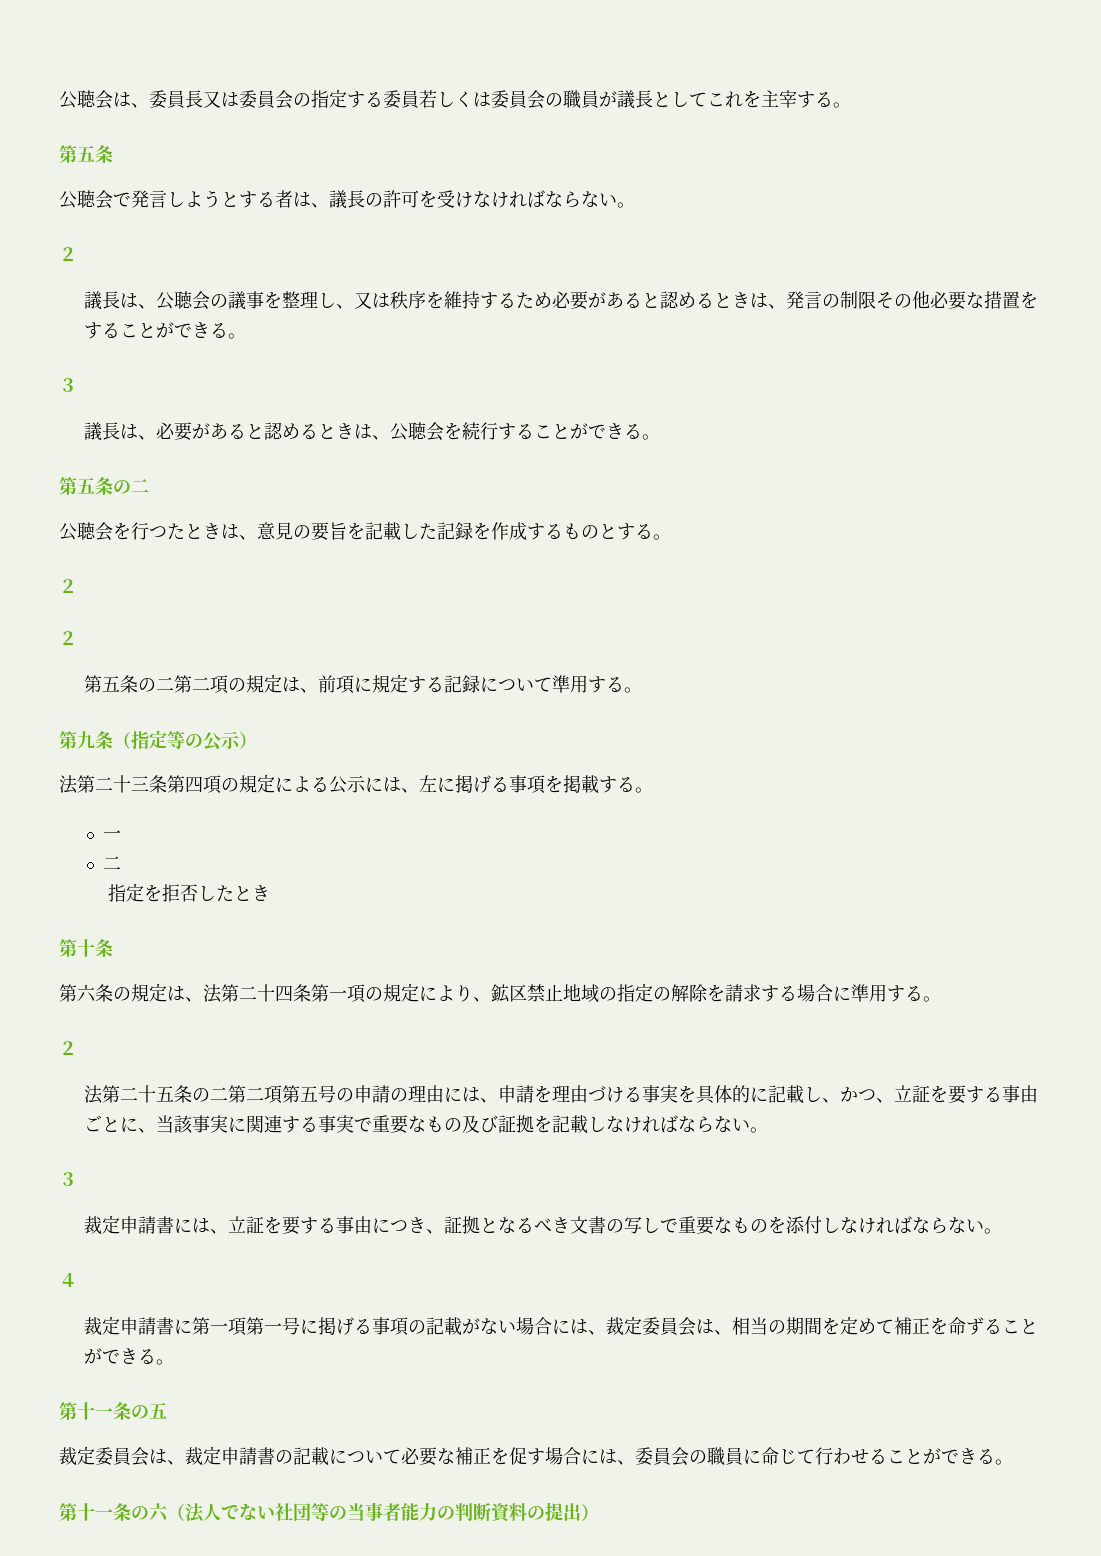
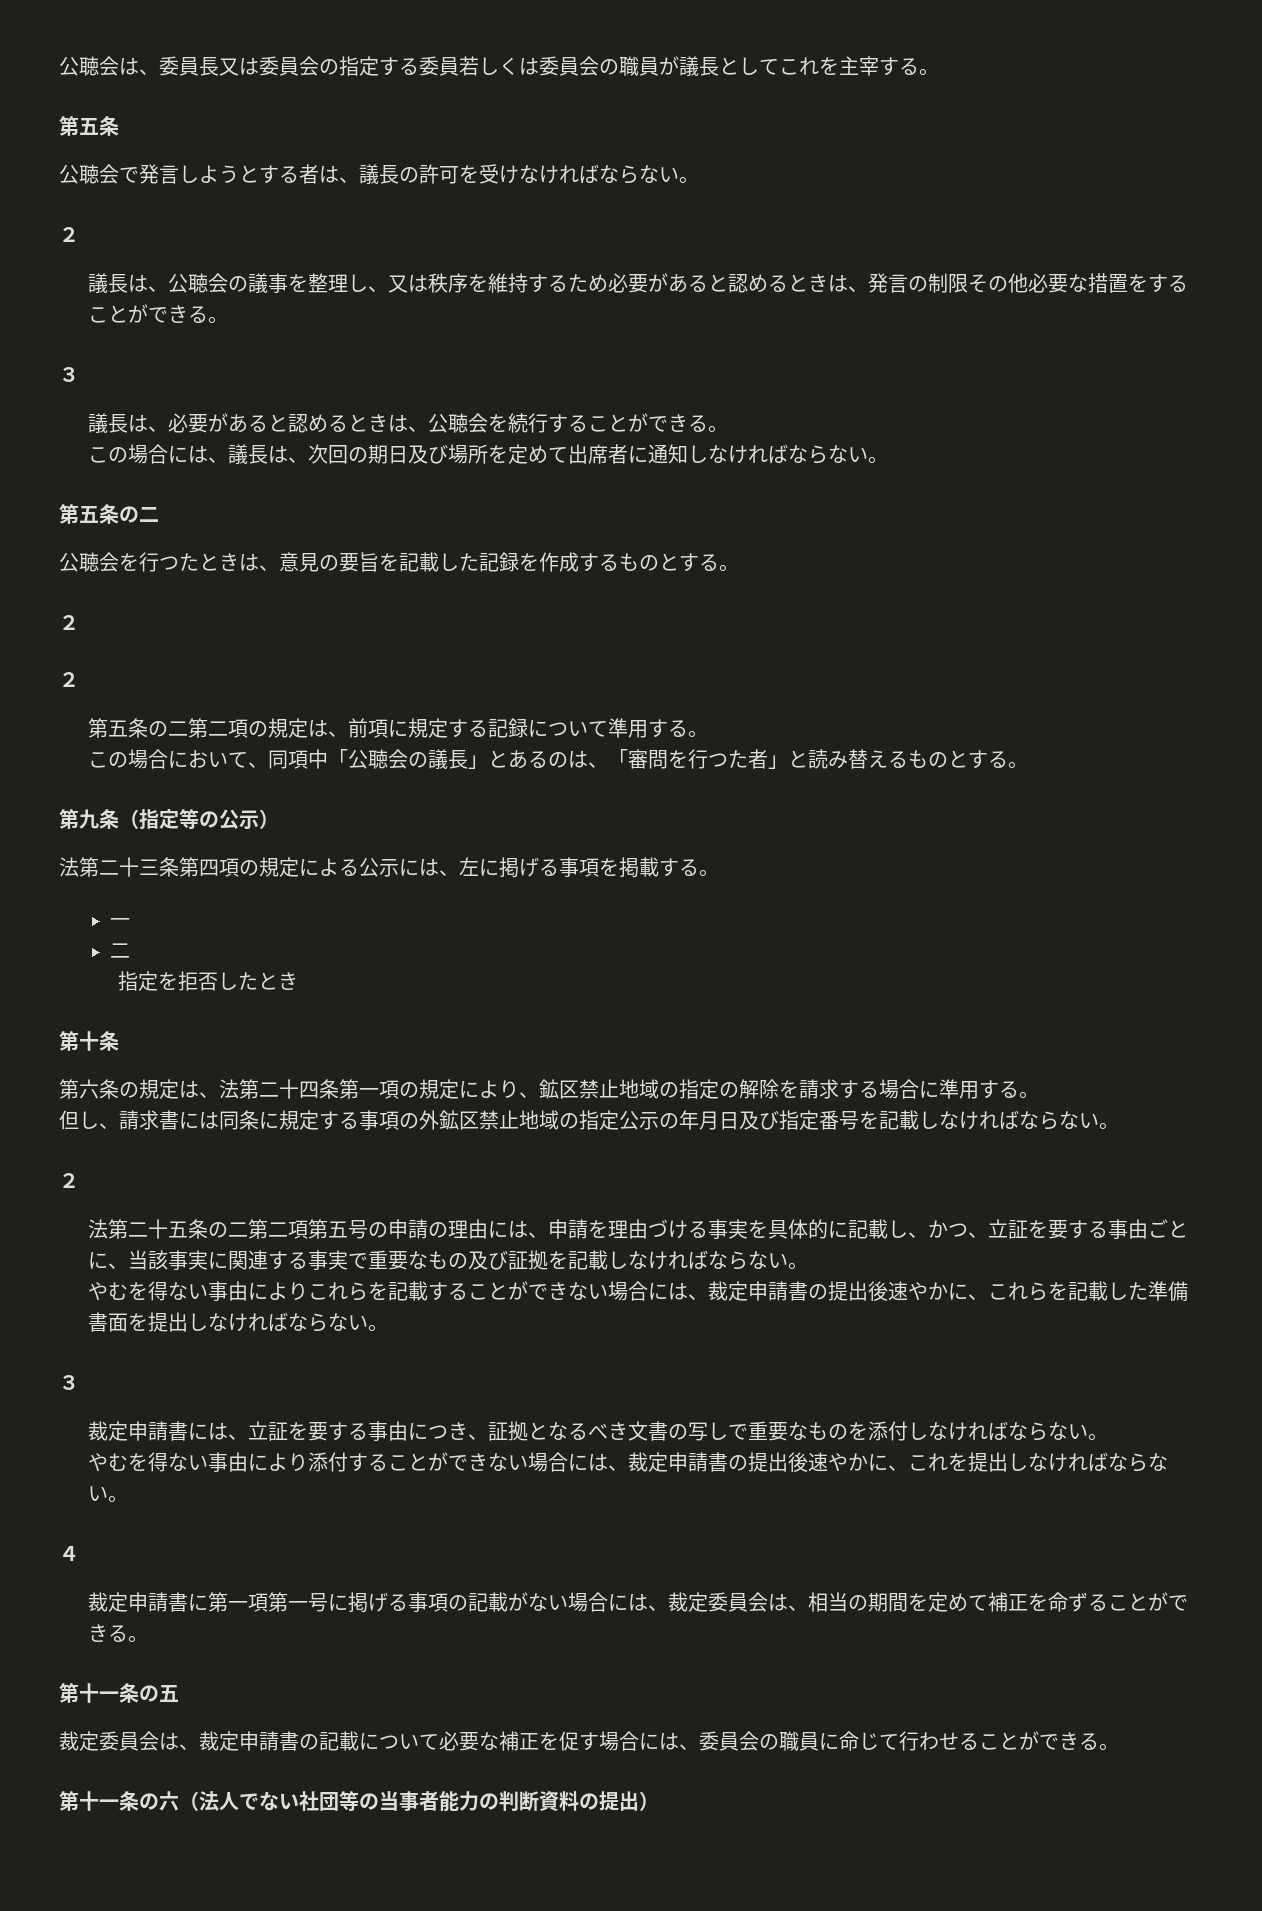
(660, 437) none -> [88,444,889,464] // この場合には、議長は、次回の期日及び場所を定めて出席者に通知しなければならない。
(642, 690) none -> [88,749,1029,769] // この場合において、同項中「公聴会の議長」とあるのは、「審問を行つた者」と読み替えるものとする。
(941, 999) none -> [59,1110,1119,1130] // 但し、請求書には同条に規定する事項の外鉱区禁止地域の指定公示の年月日及び指定番号を記載しなければならない。
(768, 1130) none -> [88,1281,1189,1302] [88,1312,389,1332] // やむを得ない事由によりこれらを記載することができない場合には、裁定申請書の提出後速やかに、これらを記載した準備書面を提出しなければならない。
(1002, 1231) none -> [88,1452,1169,1472] [88,1486,129,1503] // やむを得ない事由により添付することができない場合には、裁定申請書の提出後速やかに、これを提出しなければならない。

